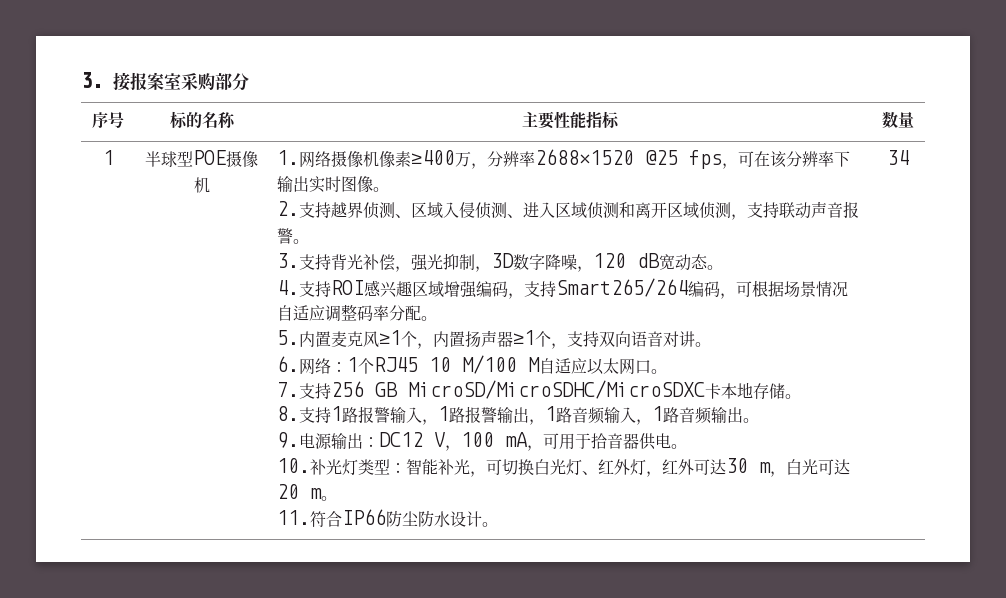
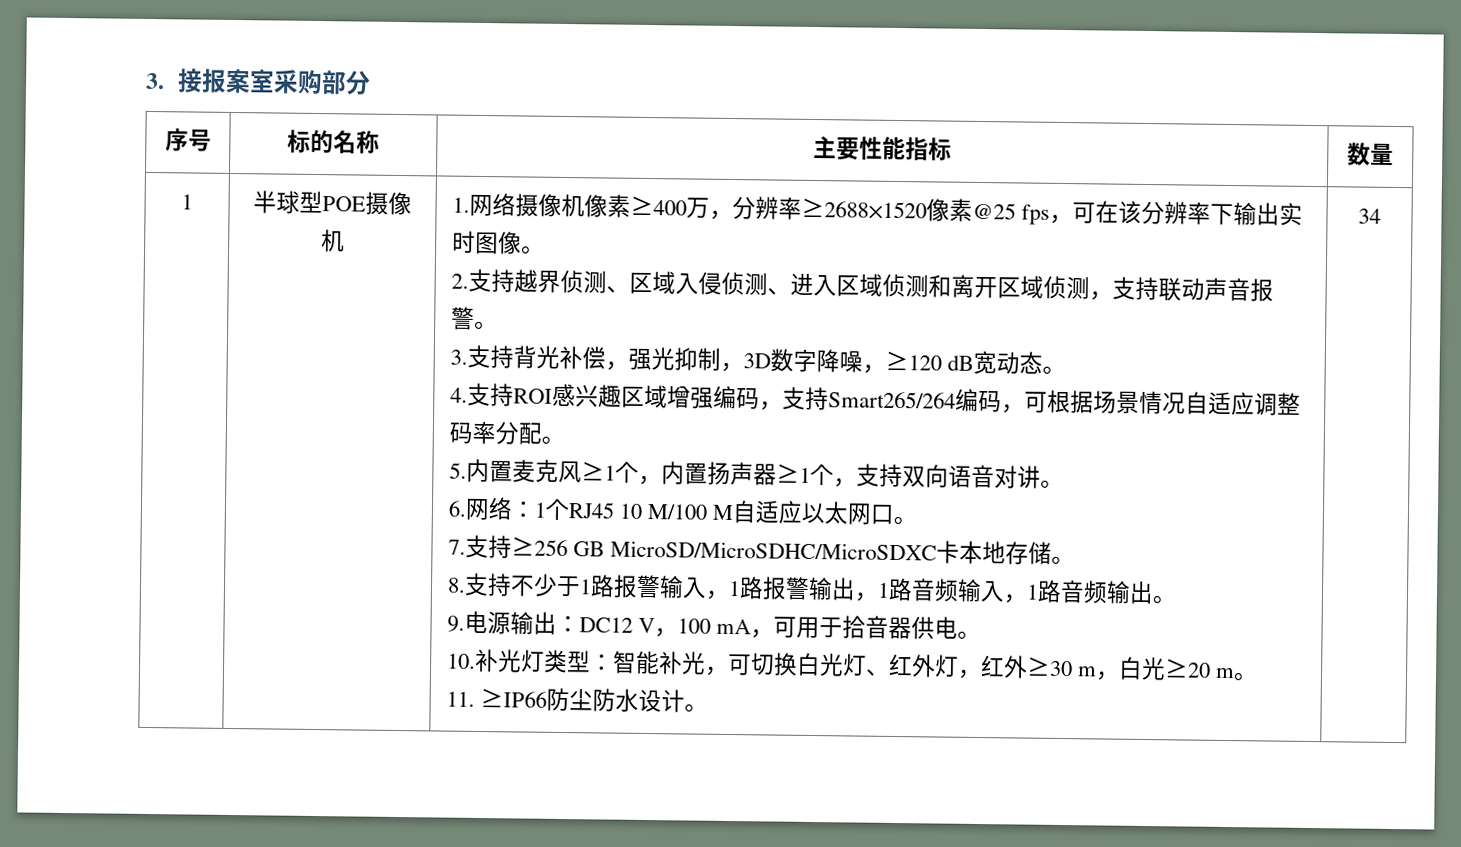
[535,149,635,165] 2688×1520 -> [801,197,974,222] ≥2688×1520像素
[593,253,627,268] 120 -> [885,350,943,371] ≥120
[331,381,365,397] 256 -> [511,536,569,557] ≥256
(332, 415) none -> [510,573,582,597] 不少于
[694,458,749,475] 可达30 -> [1026,656,1074,677] ≥30
[818,459,851,475] [277,484,300,499] 可达20 -> [1164,658,1212,678] ≥20
[310,509,387,527] 符合IP66 -> [480,688,548,708] ≥IP66

